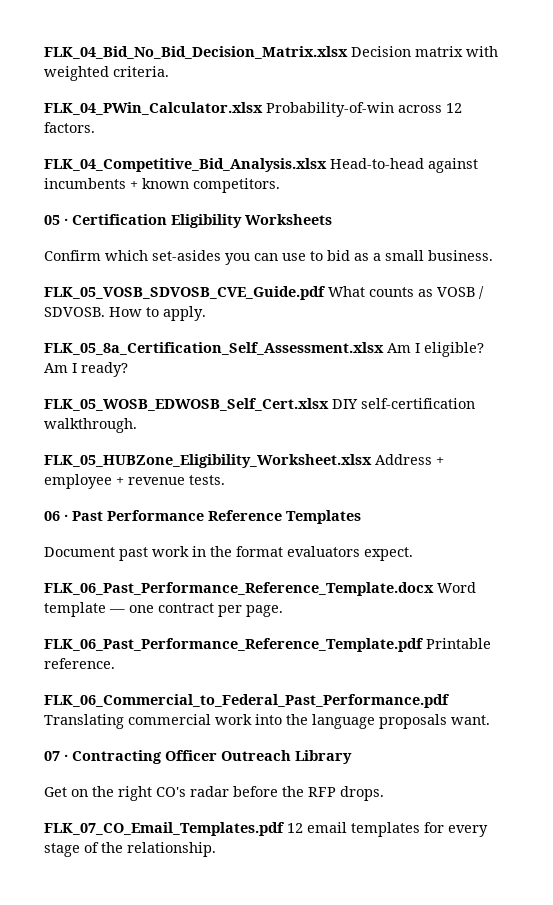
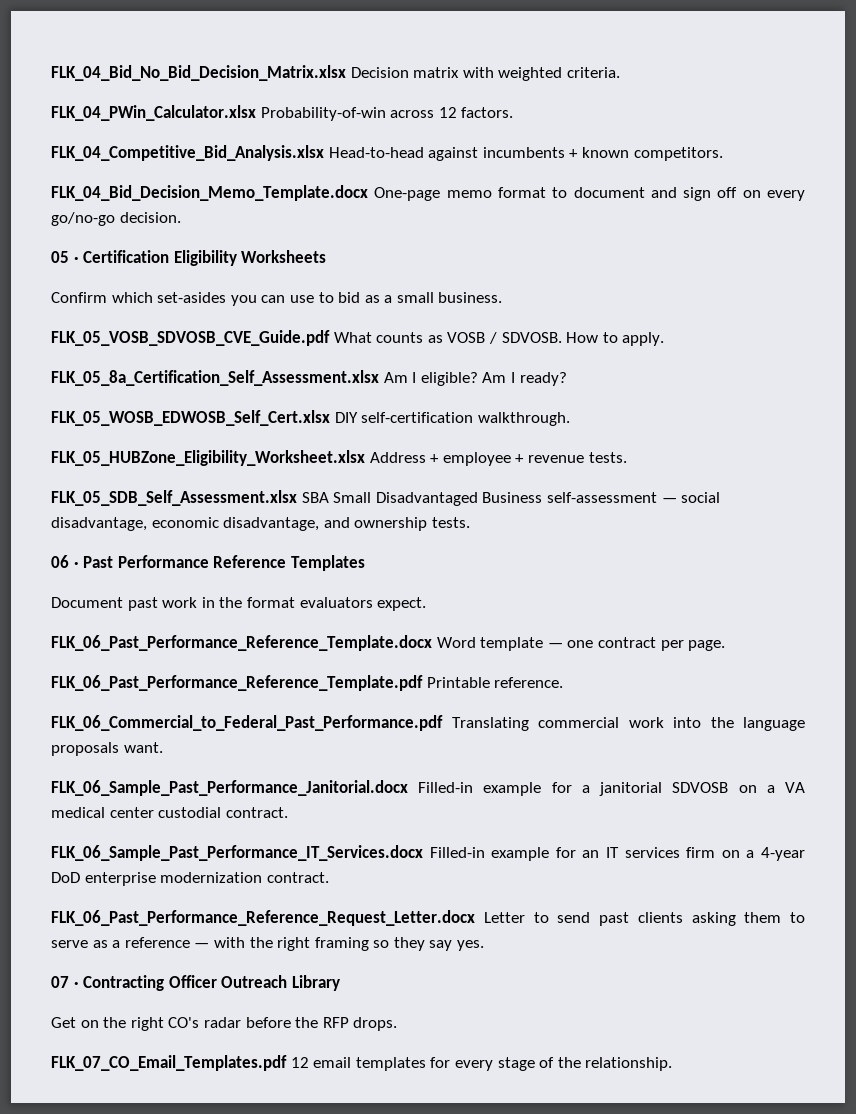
(280, 185) none -> [51,185,805,201] [51,212,181,226] // FLK_04_Bid_Decision_Memo_Template.docx One-page memo format to document and sign off on every go/no-go decision.
(225, 480) none -> [51,490,721,506] [51,517,470,531] // FLK_05_SDB_Self_Assessment.xlsx SBA Small Disadvantaged Business self-assessment — social disadvantage, economic disadvantage, and ownership tests.
(490, 720) none -> [51,780,805,796] [51,807,288,818] [51,845,806,861] [51,872,329,886] [51,910,805,926] [51,937,485,951] // FLK_06_Sample_Past_Performance_Janitorial.docx Filled-in example for a janitorial SDVOSB on a VA medical center custodial contract. // FLK_06_Sample_Past_Performance_IT_Services.docx Filled-in example for an IT services firm on a 4-year DoD enterprise modernization contract. // FLK_06_Past_Performance_Reference_Request_Letter.docx Letter to send past clients asking them to serve as a reference — with the right framing so they say yes.

